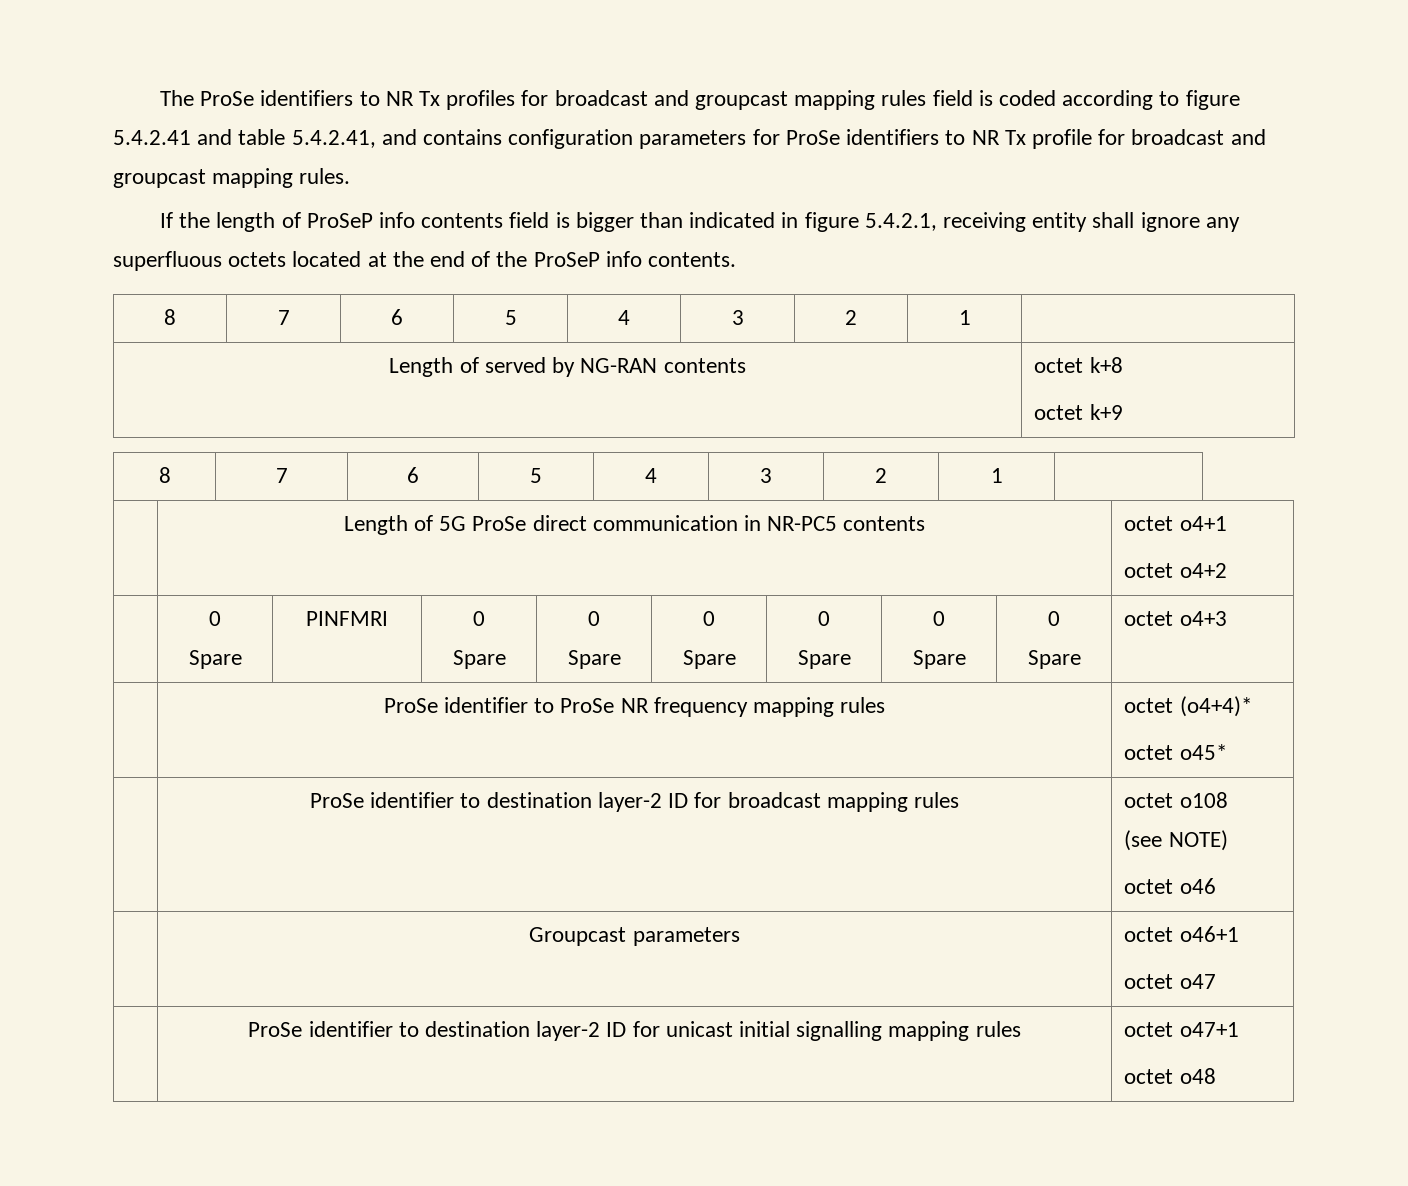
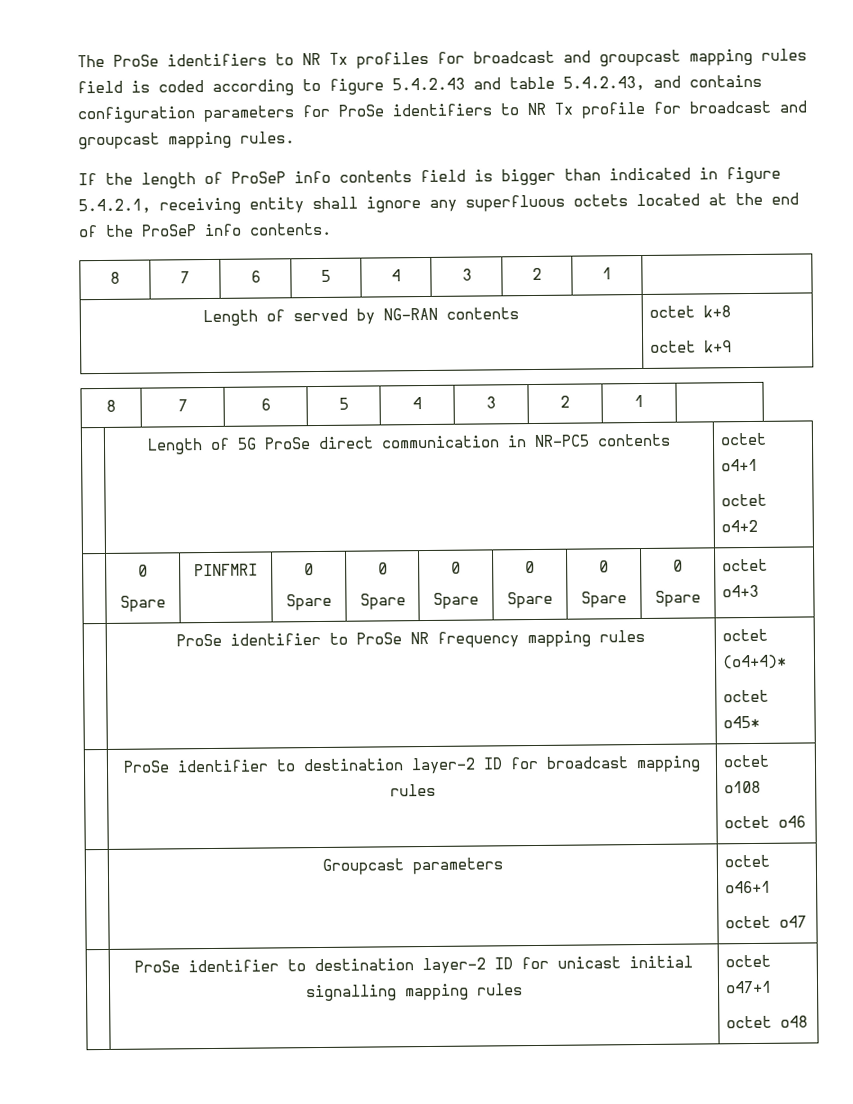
[113,130,191,145] 5.4.2.41 -> [392,77,465,91] 5.4.2.43
[291,130,376,148] 5.4.2.41, -> [563,75,645,92] 5.4.2.43,
[1124,830,1228,851] // (see NOTE) -> (761, 787) none

